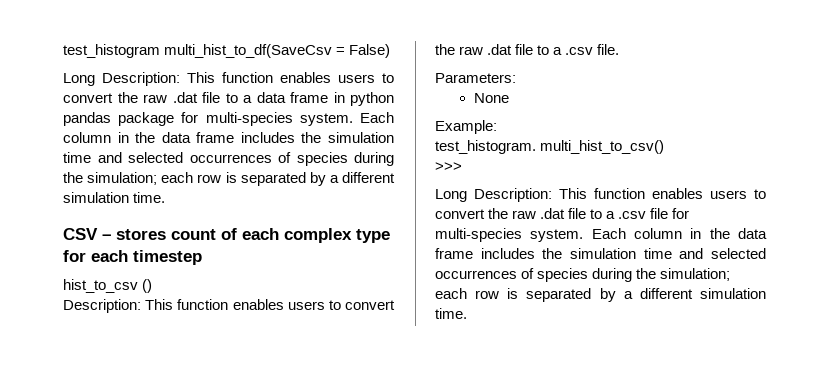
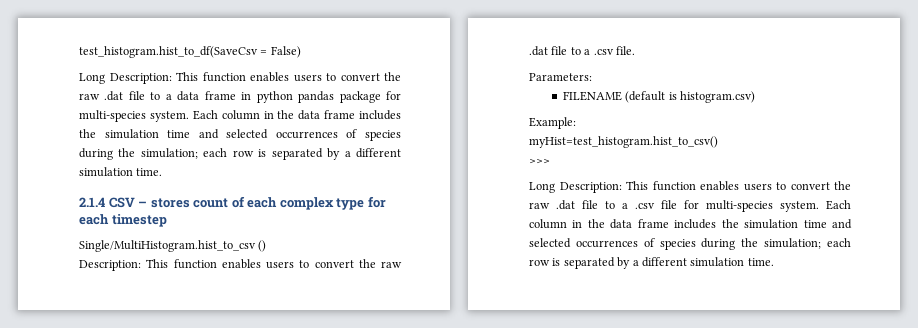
[63,44,333,58] test_histogram multi_hist_to_df(SaveCsv -> [79,46,258,58] test_histogram.hist_to_df(SaveCsv
(166, 197) none -> [79,197,105,207] 2.1.4
[63,279,138,293] hist_to_csv -> [79,240,256,252] Single/MultiHistogram.hist_to_csv
[473,93,509,103] // None -> [562,91,755,103] // FILENAME (default is histogram.csv)
[435,140,665,154] test_histogram. multi_hist_to_csv() -> [529,136,718,148] myHist=test_histogram.hist_to_csv()

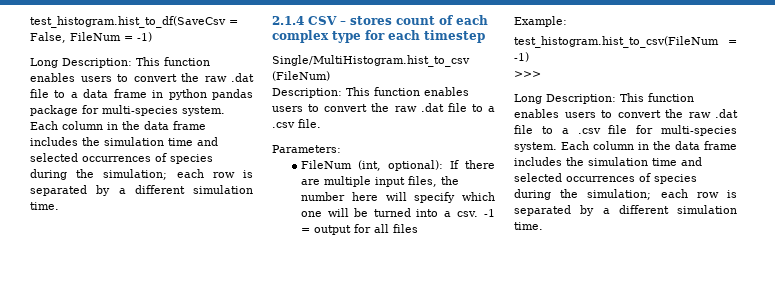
[270,46,301,58] False) -> [30,32,152,43] False, FileNum = -1)
[258,240,267,252] () -> [272,71,330,81] (FileNum)
[562,91,755,103] [529,117,576,129] [529,136,718,148] FILENAME (default is histogram.csv) // Example: // myHist=test_histogram.hist_to_csv() -> [301,160,495,171] [301,176,460,187] [301,192,495,203] [301,208,495,217] [301,224,419,235] [514,16,567,27] [514,36,737,48] [514,52,529,62] FileNum (int, optional): If there are multiple input files, the number here will specify which one will be turned into a csv. -1 = output for all files // Example: // test_histogram.hist_to_csv(FileNum = -1)

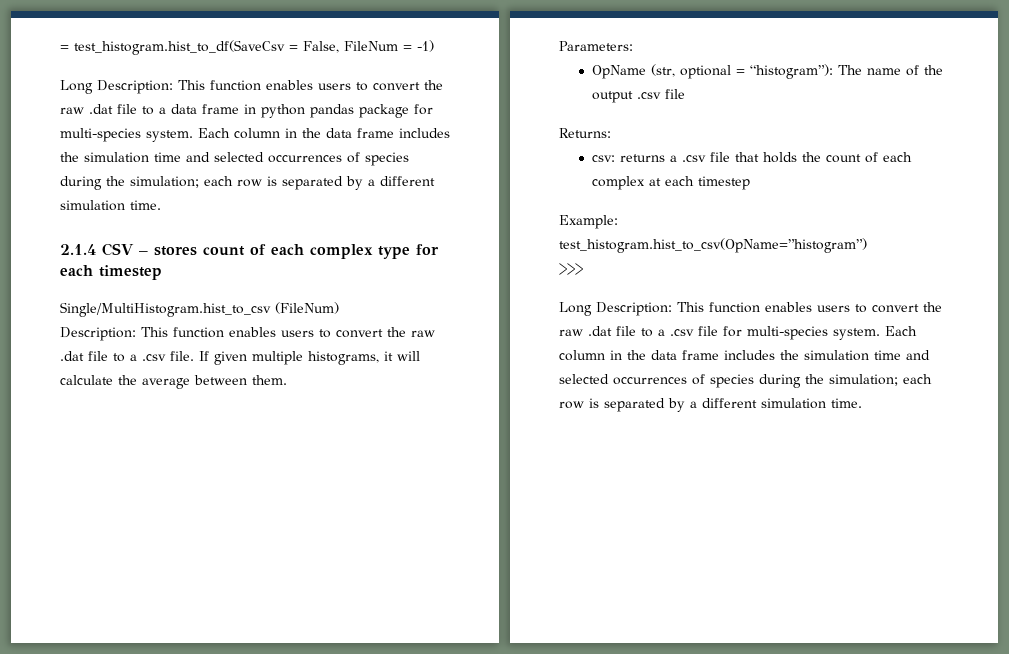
(30, 22) none -> [60,45,69,51] =
[272,145,341,153] [301,160,495,171] [301,176,460,187] [301,192,495,203] [301,208,495,217] [301,224,419,235] [514,16,567,27] [514,36,737,48] [514,52,529,62] // Parameters: // FileNum (int, optional): If there are multiple input files, the number here will specify which one will be turned into a csv. -1 = output for all files // Example: // test_histogram.hist_to_csv(FileNum = -1) -> [199,351,420,365] [60,375,287,389] [559,41,633,51] [591,64,943,79] [591,89,685,103] [559,128,611,138] [591,152,912,163] [591,176,750,190] [559,215,618,229] [559,238,867,253] If given multiple histograms, it will calculate the average between them. // Parameters: // OpName (str, optional = “histogram”): The name of the output .csv file // Returns: // csv: returns a .csv file that holds the count of each complex at each timestep // Example: // test_histogram.hist_to_csv(OpName=”histogram”)

